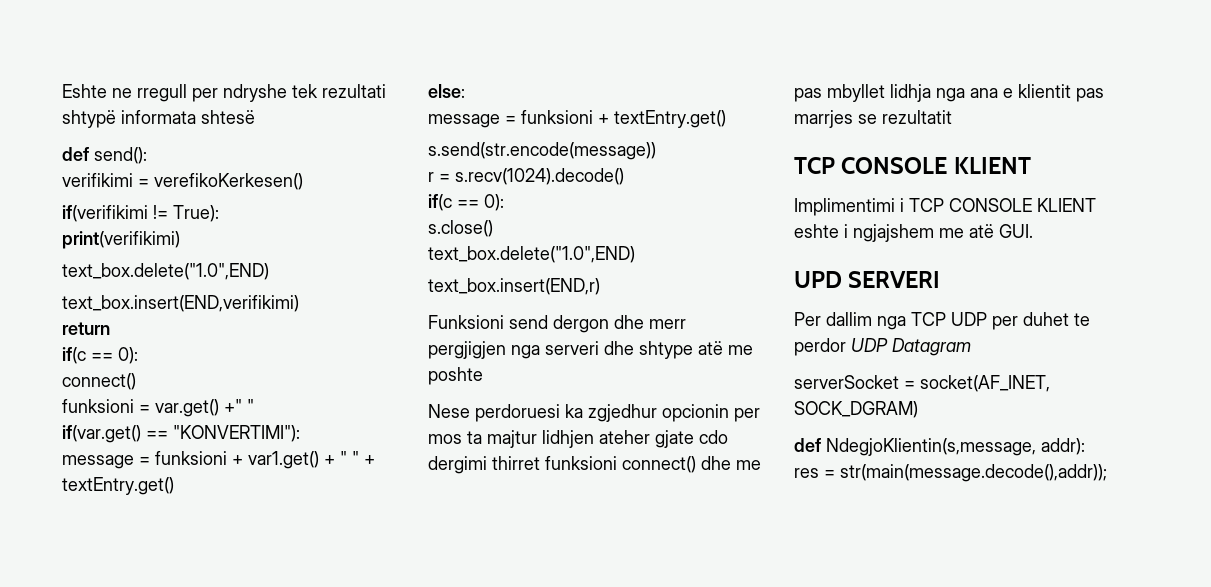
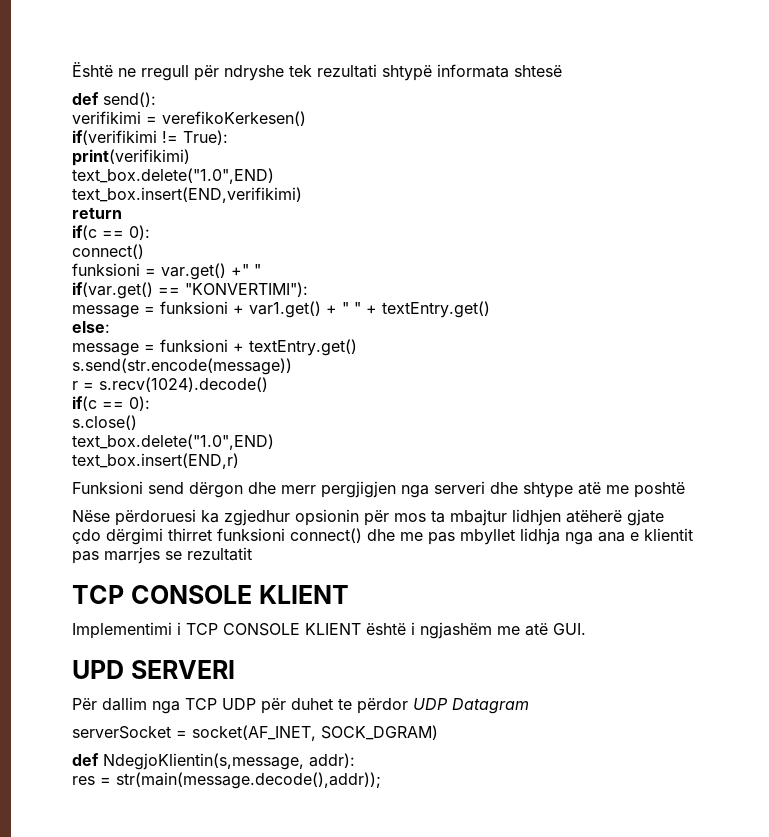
[62,84,107,98] Eshte -> [72,62,113,77] Është
[192,88,218,102] per -> [194,65,219,81] për
[553,315,609,333] dergon -> [189,482,243,498] dërgon
[428,367,483,385] [428,404,760,422] [428,430,728,448] [428,456,487,474] poshte // Nese perdoruesi ka zgjedhur opcionin per mos ta majtur lidhjen ateher gjate cdo dergimi -> [634,482,685,498] [72,509,664,526] [72,528,163,545] poshtë // Nëse përdoruesi ka zgjedhur opsionin për mos ta mbajtur lidhjen atëherë gjate çdo dërgimi
[794,198,895,216] Implimentimi -> [72,622,172,639] Implementimi
[794,224,934,242] eshte i ngjajshem -> [366,622,492,639] është i ngjashëm
[794,312,821,326] Per -> [72,698,97,710] Për
[992,316,1018,330] per -> [261,698,286,714] për
[794,338,846,356] perdor -> [357,698,408,714] përdor

